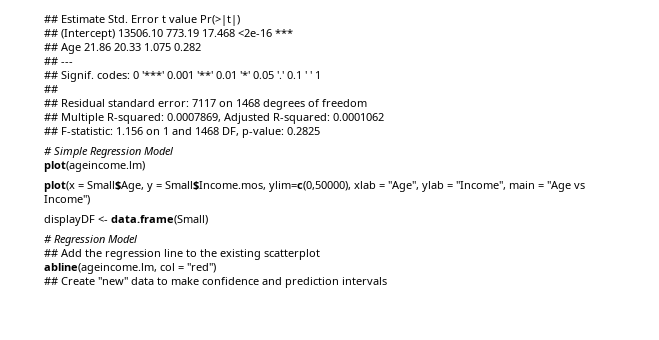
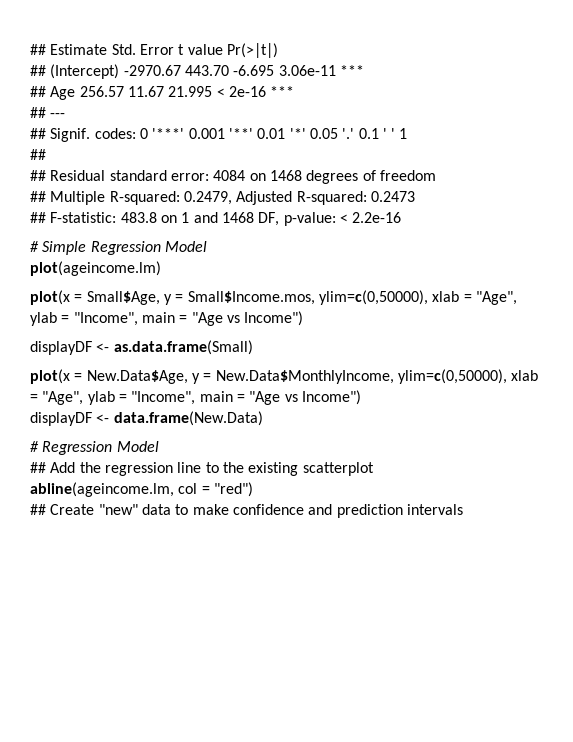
[118,29,272,37] 13506.10 773.19 17.468 <2e-16 -> [123,65,336,76] -2970.67 443.70 -6.695 3.06e-11
[84,43,201,51] 21.86 20.33 1.075 0.282 -> [79,86,295,97] 256.57 11.67 21.995 < 2e-16 ***
[192,99,216,107] 7117 -> [213,170,246,181] 4084
[167,113,221,122] 0.0007869, -> [183,191,232,205] 0.2479,
[333,113,384,121] 0.0001062 -> [370,191,415,202] 0.2473
[116,127,143,135] 1.156 -> [120,212,157,223] 483.8
[287,127,320,135] 0.2825 -> [339,212,402,223] < 2.2e-16
[111,215,208,225] data.frame(Small) -> [113,340,253,355] [30,369,539,384] [30,390,361,405] [30,411,263,426] as.data.frame(Small) // plot(x = New.Data$Age, y = New.Data$MonthlyIncome, ylim=c(0,50000), xlab = "Age", ylab = "Income", main = "Age vs Income") // displayDF <- data.frame(New.Data)

